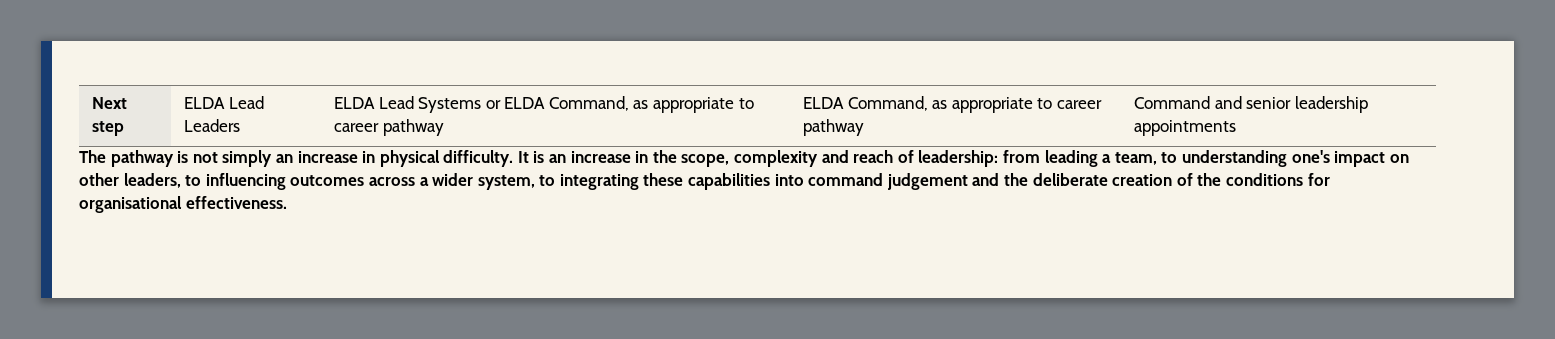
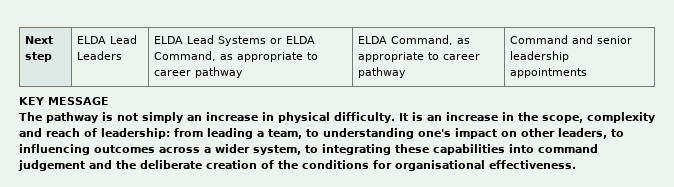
(1236, 128) none -> [19,97,109,105] // KEY MESSAGE

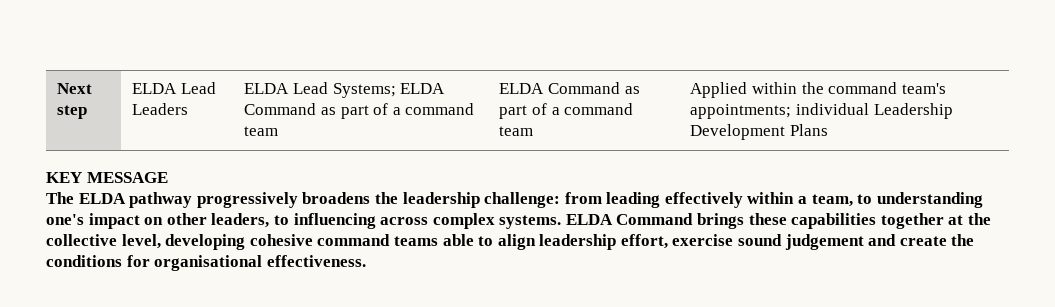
[217,36,315,46] [153,51,318,62] [153,67,243,78] [357,35,470,45] [357,52,480,62] [357,67,406,78] [509,35,632,44] [509,51,569,62] [509,68,587,78] [19,97,109,105] [19,112,655,123] [19,128,253,139] Systems or ELDA Command, as appropriate to career pathway | ELDA Command, as appropriate to career pathway | Command and senior leadership appointments // KEY MESSAGE // The pathway is not simply an increase in physical difficulty. It is an increase in the scope, complexity and reach of leadership: from leading -> [332,83,446,98] [244,103,475,119] [244,126,279,136] [499,82,640,94] [499,103,634,119] [499,126,534,136] [690,82,946,98] [690,103,953,119] [690,124,829,140] [46,172,168,183] [46,192,795,208] Systems; ELDA Command as part of a command team | ELDA Command as part of a command team | Applied within the command team's appointments; individual Leadership Development Plans // KEY MESSAGE // The ELDA pathway progressively broadens the leadership challenge: from leading effectively within
[94,144,598,155] [18,160,274,171] outcomes across a wider system, to integrating these capabilities into command judgement and the deliberate creation of -> [380,213,992,229] [46,234,947,250] across complex systems. ELDA Command brings these capabilities together at the collective level, developing cohesive command teams able to align leadership effort, exercise sound judgement and create

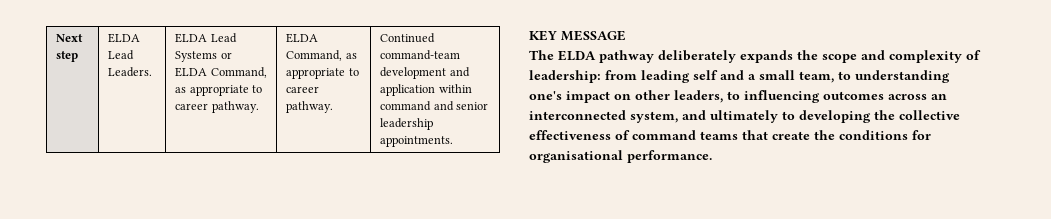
[132,103,189,115] [244,82,446,98] [244,103,475,119] [244,126,279,136] [499,82,640,94] [499,103,634,119] [499,126,534,136] [690,82,946,98] [690,103,953,119] [690,124,829,140] Leaders | ELDA Lead Systems; ELDA Command as part of a command team | ELDA Command as part of a command team | Applied within the command team's appointments; individual Leadership Development Plans -> [108,67,153,77] [175,33,237,43] [175,51,232,62] [175,67,267,78] [175,85,262,96] [175,101,259,113] [286,33,319,43] [286,50,357,61] [286,68,359,79] [286,86,320,93] [286,101,334,113] [380,33,436,43] [380,50,461,60] [380,67,470,79] [380,84,472,96] [380,101,488,111] [380,118,434,130] [380,136,454,147] Leaders. | ELDA Lead Systems or ELDA Command, as appropriate to career pathway. | ELDA Command, as appropriate to career pathway. | Continued command-team development and application within command and senior leadership appointments.
[196,192,808,208] progressively broadens the leadership challenge: from leading effectively within a -> [658,50,981,63] [529,70,795,83] deliberately expands the scope and complexity of leadership: from leading self and a small
[380,213,992,229] [46,234,897,250] across complex systems. ELDA Command brings these capabilities together at the collective level, developing cohesive command teams able to align leadership effort, exercise sound judgement and -> [823,91,947,100] [529,110,960,123] [529,130,768,140] outcomes across an interconnected system, and ultimately to developing the collective effectiveness of command teams that
[266,255,366,267] effectiveness. -> [627,150,712,163] performance.

